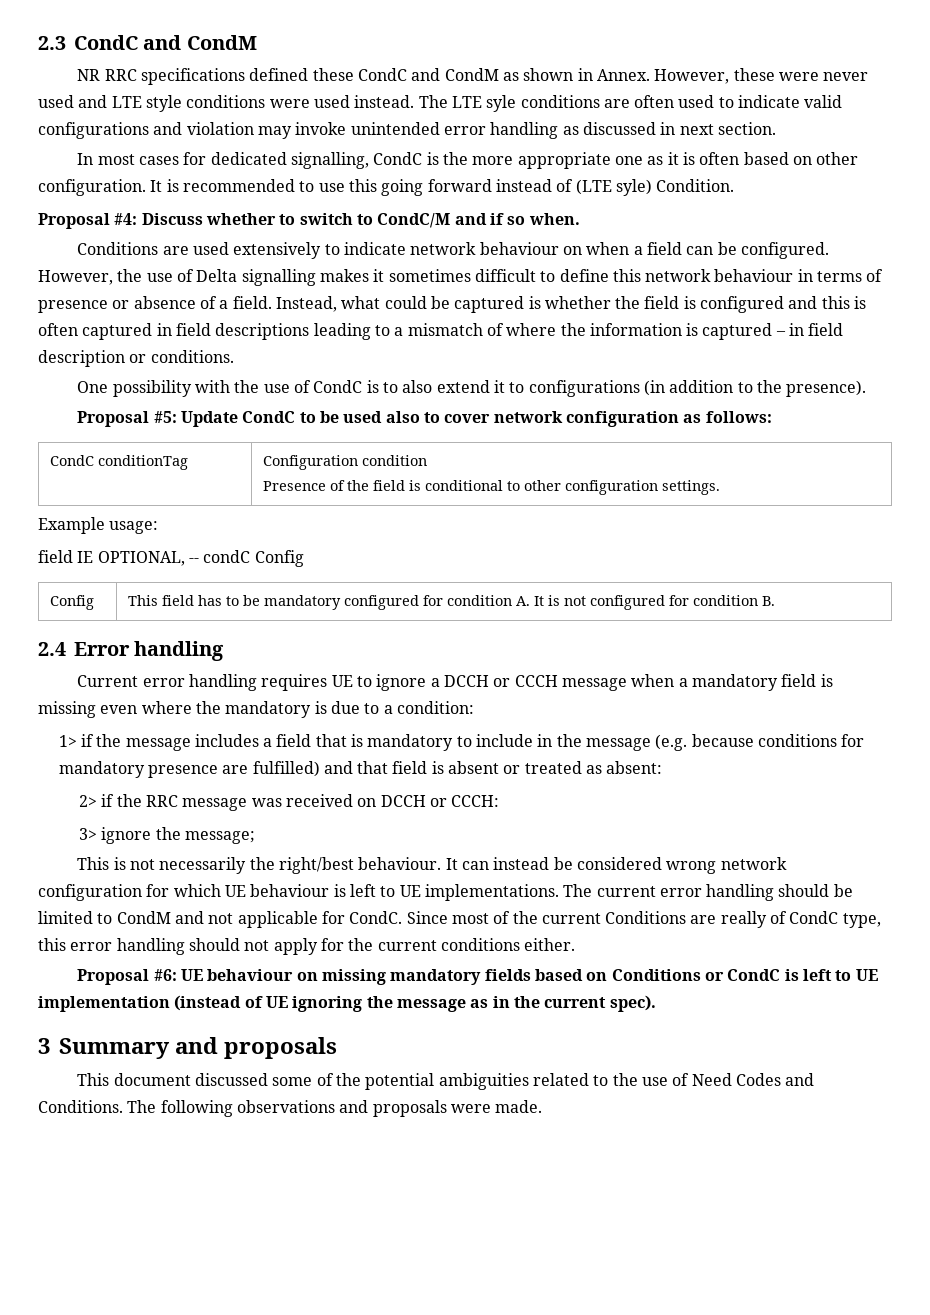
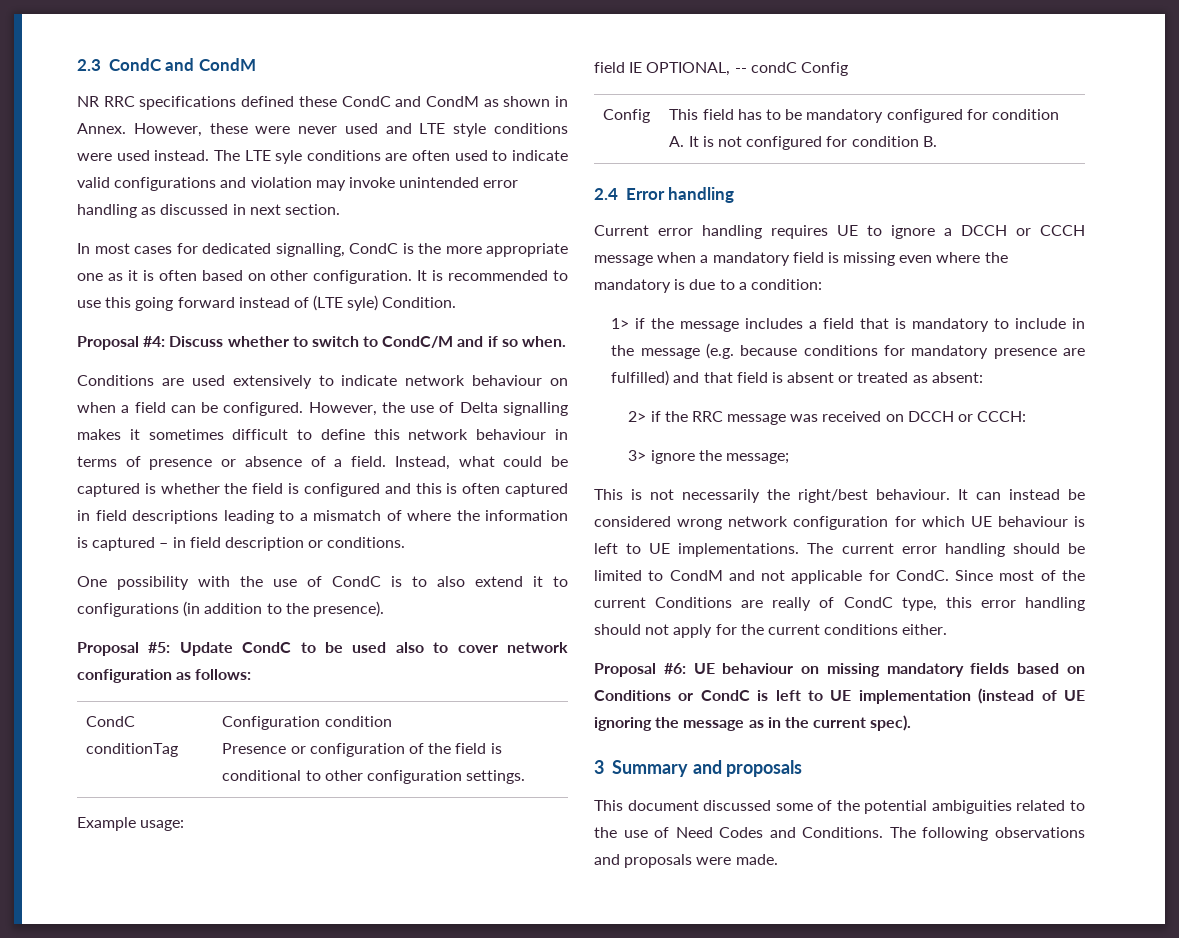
(327, 486) none -> [290,743,405,757] or configuration

